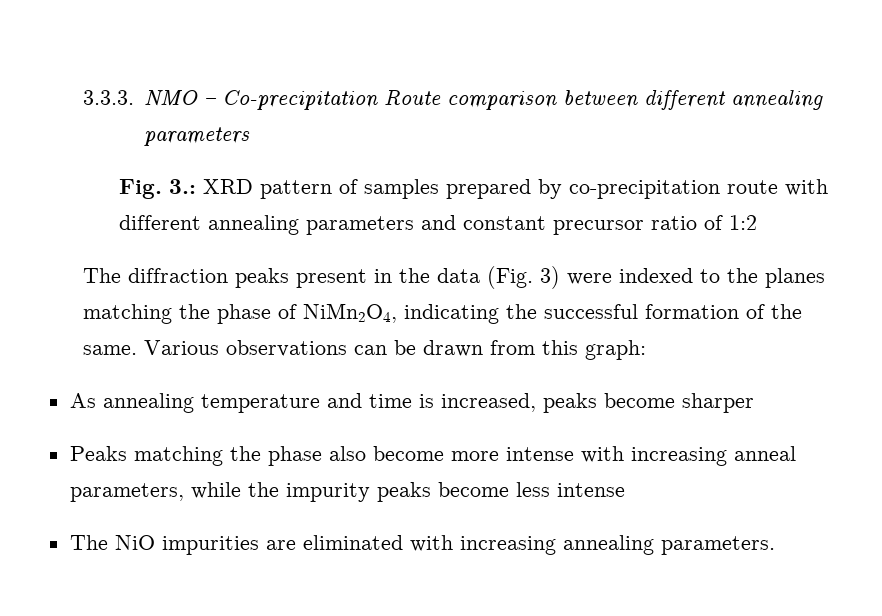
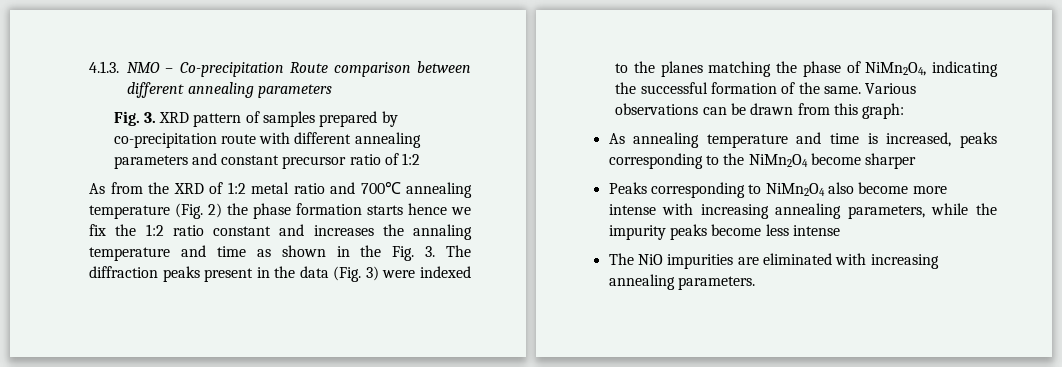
[82,90,134,105] 3.3.3. -> [89,61,120,73] 4.1.3.
[169,179,197,194] 3.: -> [143,112,156,123] 3.
(758, 222) none -> [89,181,472,198] [89,203,472,219] [89,224,472,240] [89,245,436,261] As from the XRD of 1:2 metal ratio and 700℃ annealing temperature (Fig. 2) the phase formation starts hence we fix the 1:2 ratio constant and increases the annaling temperature and time as shown in the Fig. 3.
(597, 403) none -> [608,153,808,169] corresponding to the NiMn2O4
[133,446,322,466] matching the phase -> [650,182,825,198] corresponding to NiMn2O4
[733,446,796,461] anneal -> [775,203,842,219] annealing

